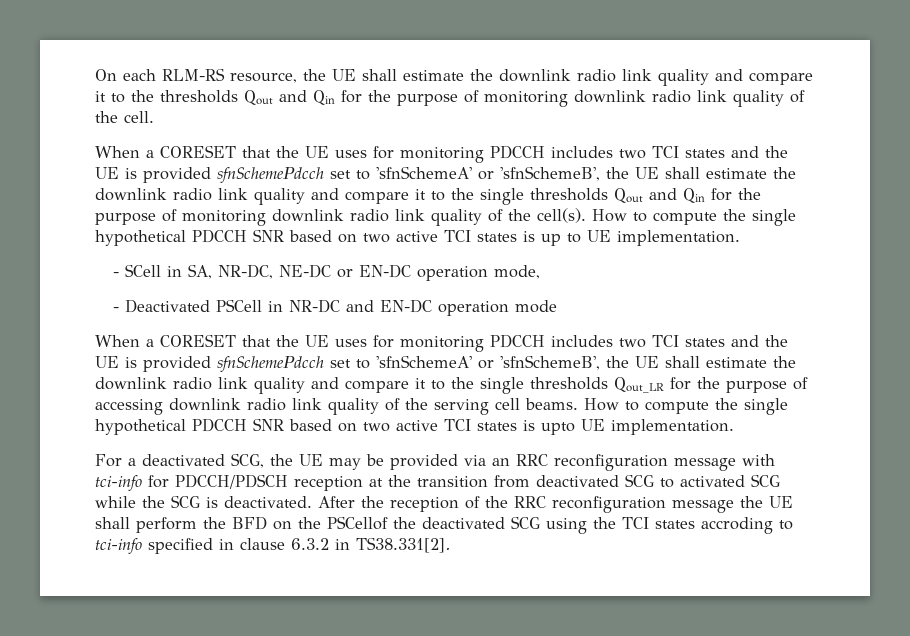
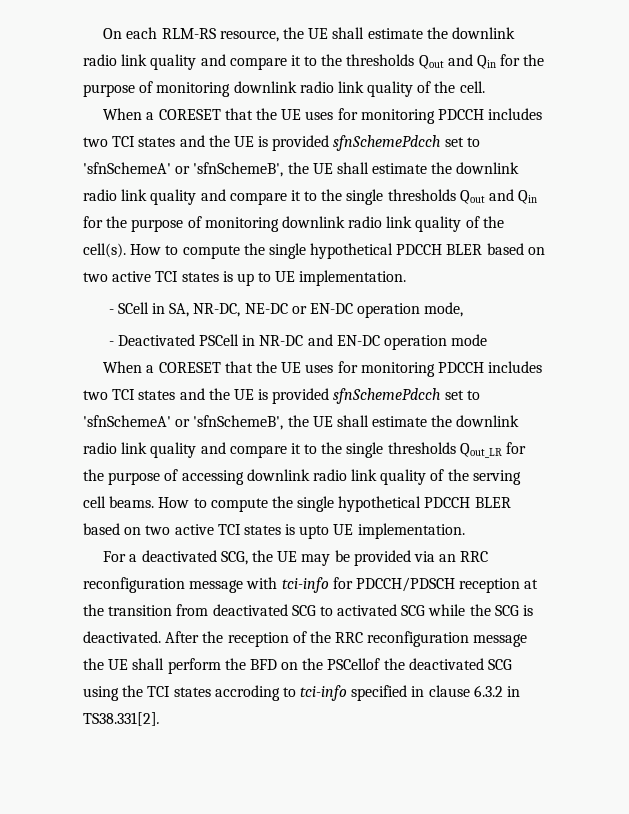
[253,229,284,242] SNR -> [446,244,483,255] BLER
[253,418,284,431] SNR -> [474,497,511,508] BLER

